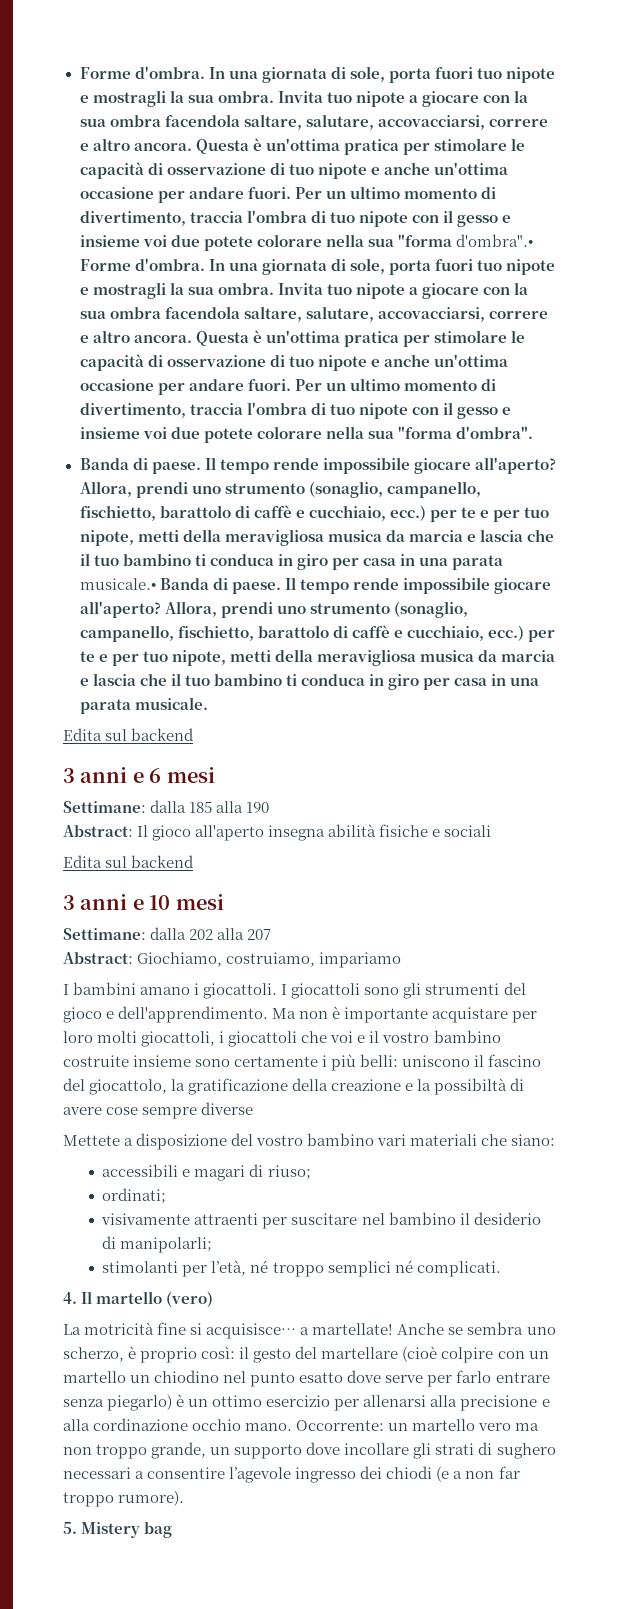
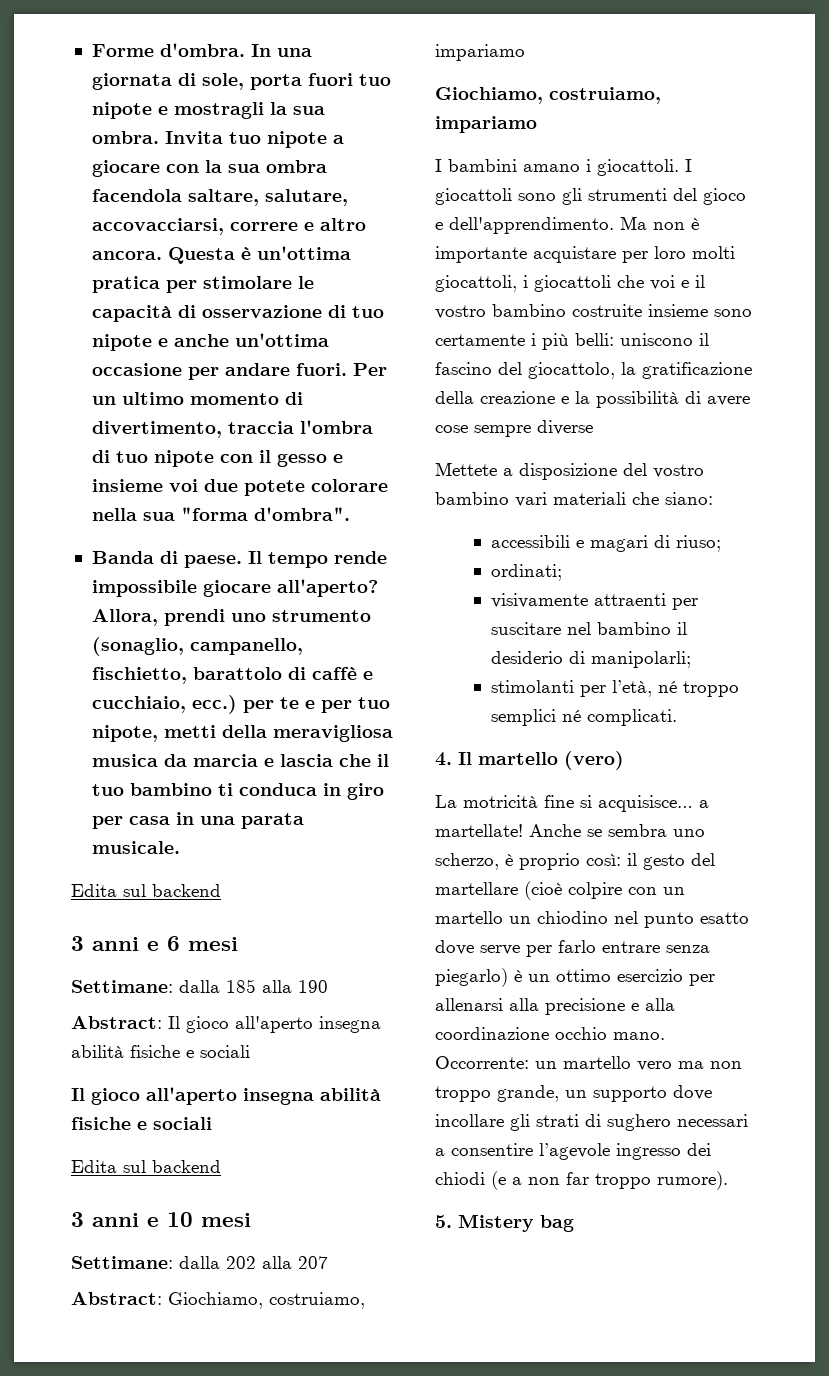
[455,234,533,247] [79,258,556,275] [79,282,529,299] [79,306,548,322] [79,330,525,347] [79,354,508,371] [79,378,496,395] [79,402,511,419] [79,426,452,443] d'ombra".• Forme d'ombra. In una giornata di sole, porta fuori tuo nipote e mostragli la sua ombra. Invita tuo nipote a giocare con la sua ombra facendola saltare, salutare, accovacciarsi, correre e altro ancora. Questa è un'ottima pratica per stimolare le capacità di osservazione di tuo nipote e anche un'ottima occasione per andare fuori. Per un ultimo momento di divertimento, traccia l'ombra di tuo nipote con il gesso e insieme voi due potete colorare nella sua "forma -> (248, 514) none
[79,577,551,594] [79,601,468,618] [79,625,555,642] [79,649,555,666] [79,673,540,690] [79,699,131,714] musicale.• Banda di paese. Il tempo rende impossibile giocare all'aperto? Allora, prendi uno strumento (sonaglio, campanello, fischietto, barattolo di caffè e cucchiaio, ecc.) per te e per tuo nipote, metti della meravigliosa musica da marcia e lascia che il tuo bambino ti conduca in giro per casa in una parata -> (304, 821) none
(492, 831) none -> [71,1087,381,1105] [71,1117,212,1130] // Il gioco all'aperto insegna abilità fisiche e sociali
(402, 960) none -> [435,87,661,104] [435,116,537,133] // Giochiamo, costruiamo, impariamo
[434,1078,508,1095] possibiltà -> [596,391,679,408] possibilità
[93,1418,189,1431] cordinazione -> [435,1027,549,1040] coordinazione

